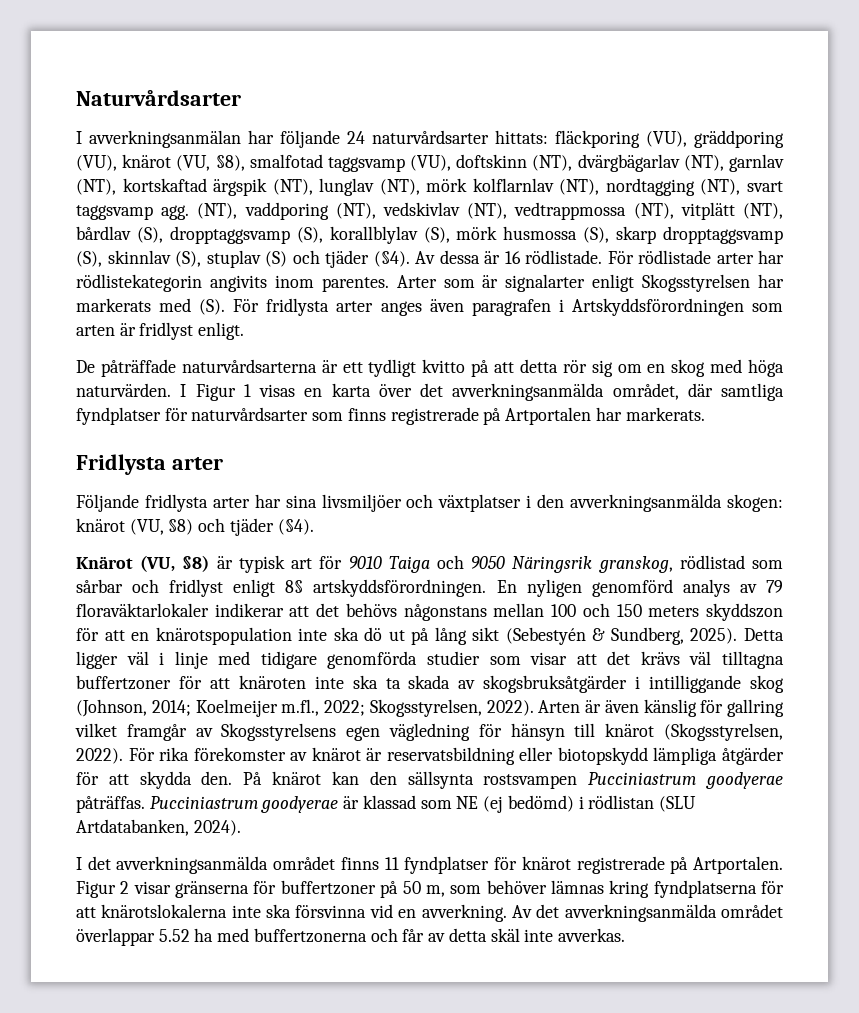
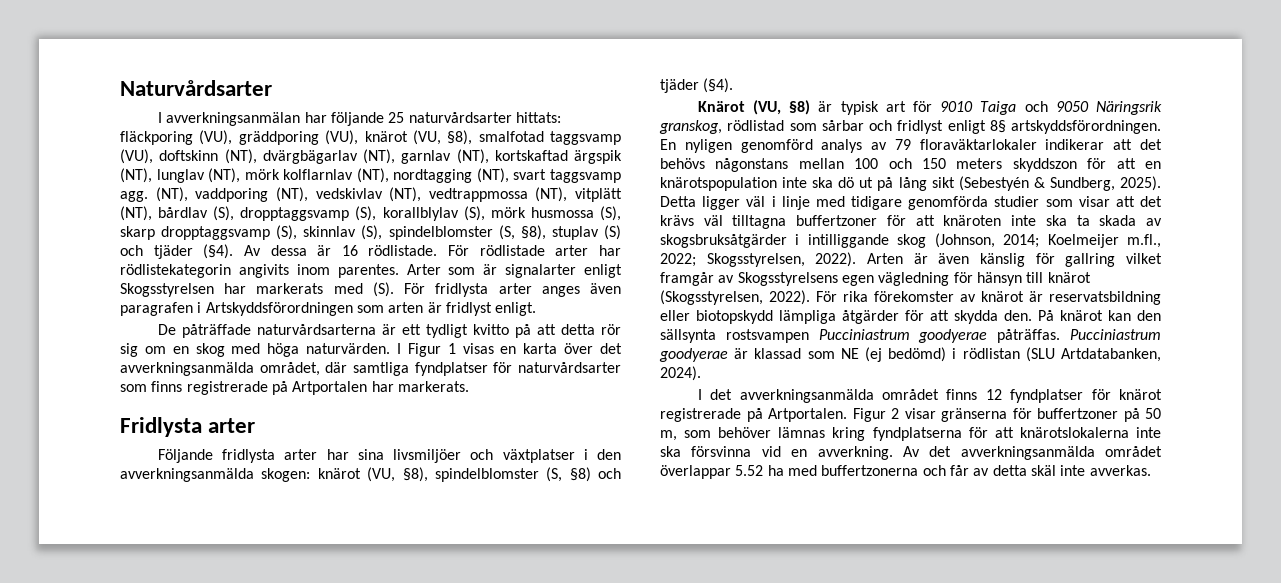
[347,131,365,144] 24 -> [388,112,405,123] 25
(201, 259) none -> [388,225,546,240] spindelblomster (S, §8),
(164, 527) none -> [402,467,563,482] §8), spindelblomster (S,
[384,857,399,870] 11 -> [985,389,1002,400] 12

